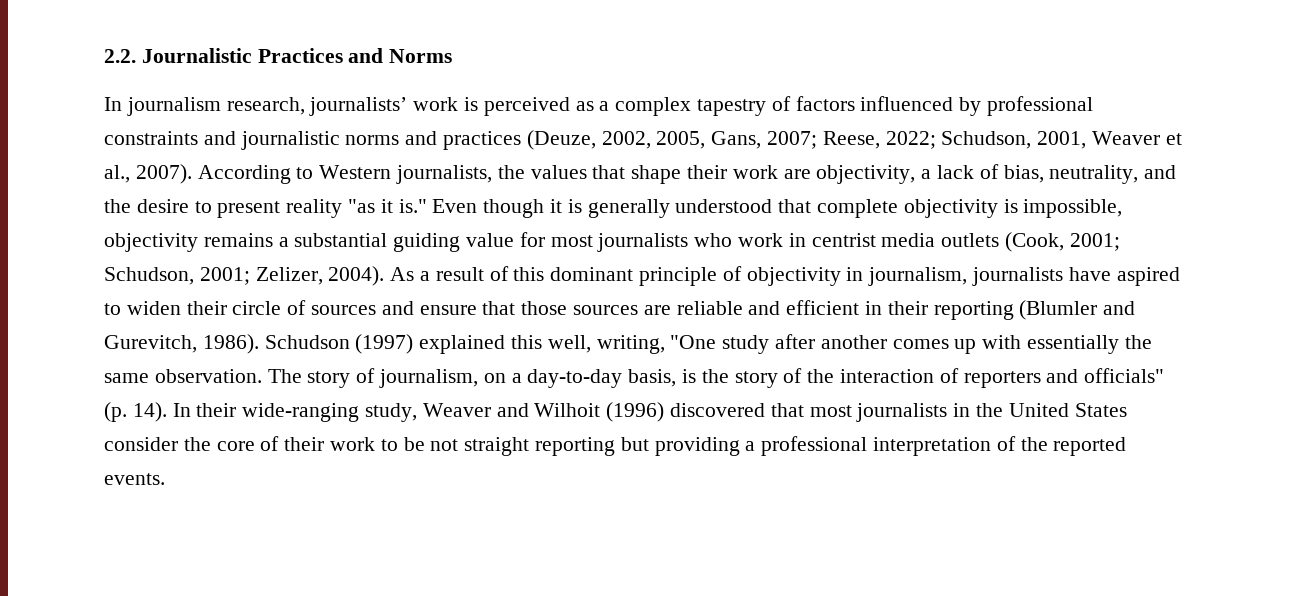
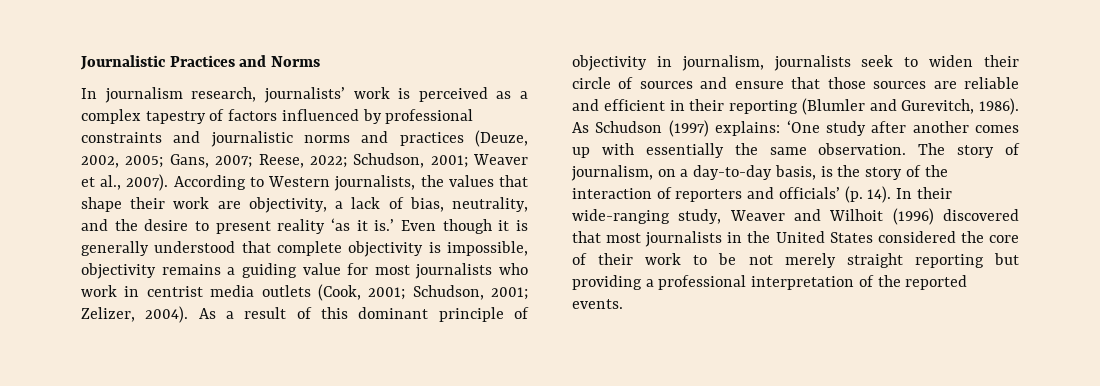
[104,49,136,63] 2.2. -> (80, 62) none
[656,131,706,149] 2005, -> [125,155,164,168] 2005;
[1037,131,1087,149] 2001, -> [430,155,468,168] 2001;
[348,199,427,213] "as it is." -> [331,218,395,231] ‘as it is.’
[294,233,388,247] substantial -> (236, 271) none
[1068,267,1180,286] have aspired -> [861,55,894,67] seek
(259, 344) none -> [572,122,589,133] As
[419,335,717,354] explained this well, writing, "One -> [715,120,820,136] explains: ‘One
[1084,368,1165,383] officials" -> [778,187,840,199] officials’
[104,437,178,451] consider -> [877,231,956,243] considered
(459, 445) none -> [784,253,836,268] merely

